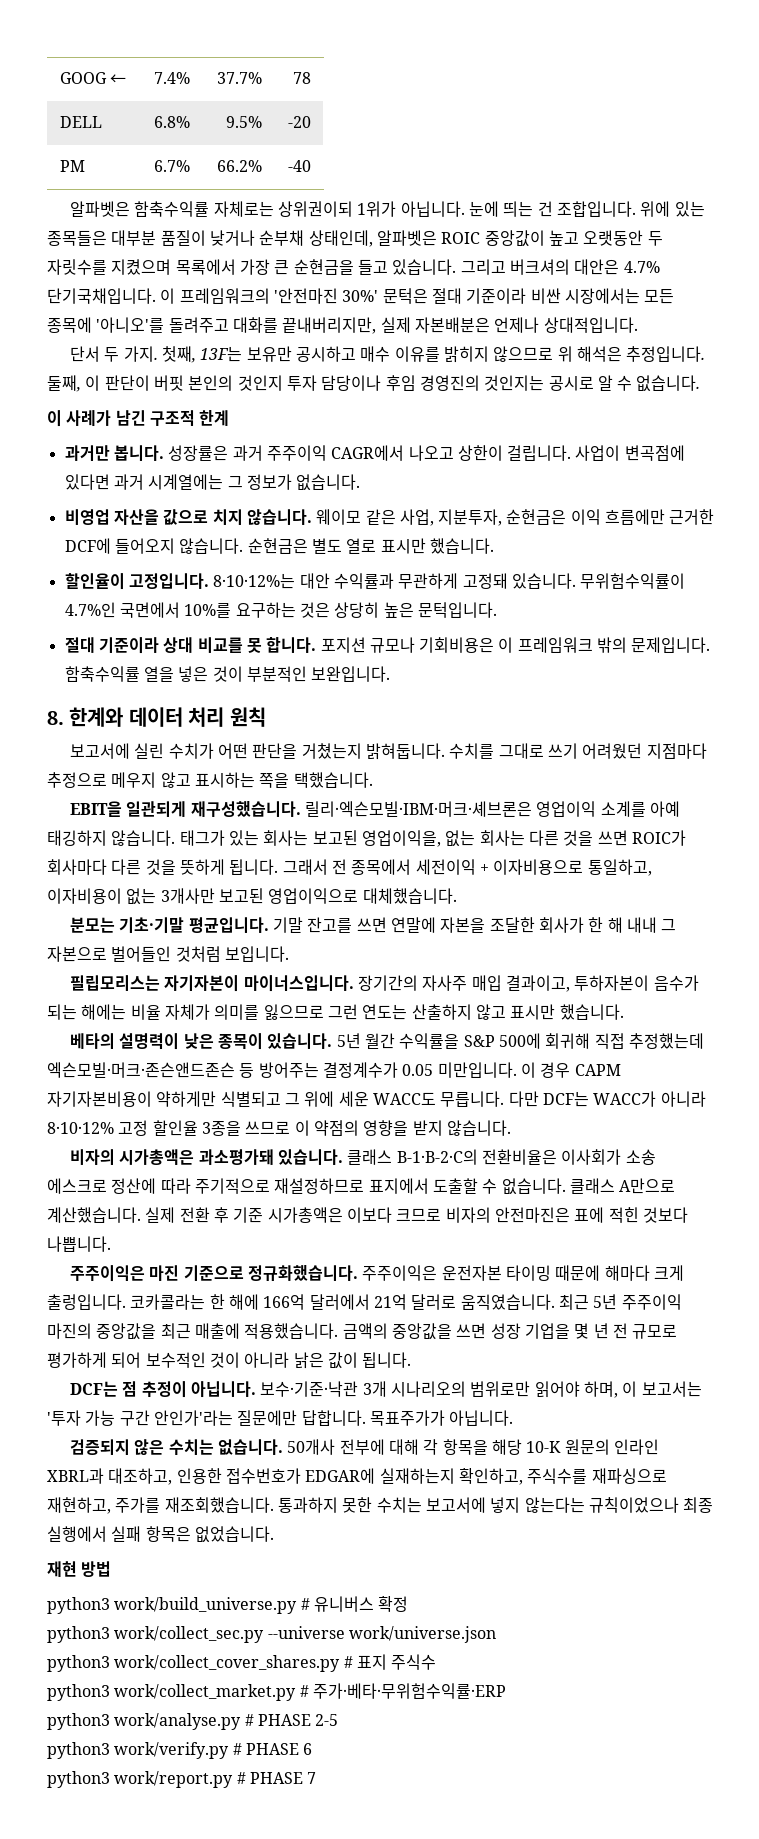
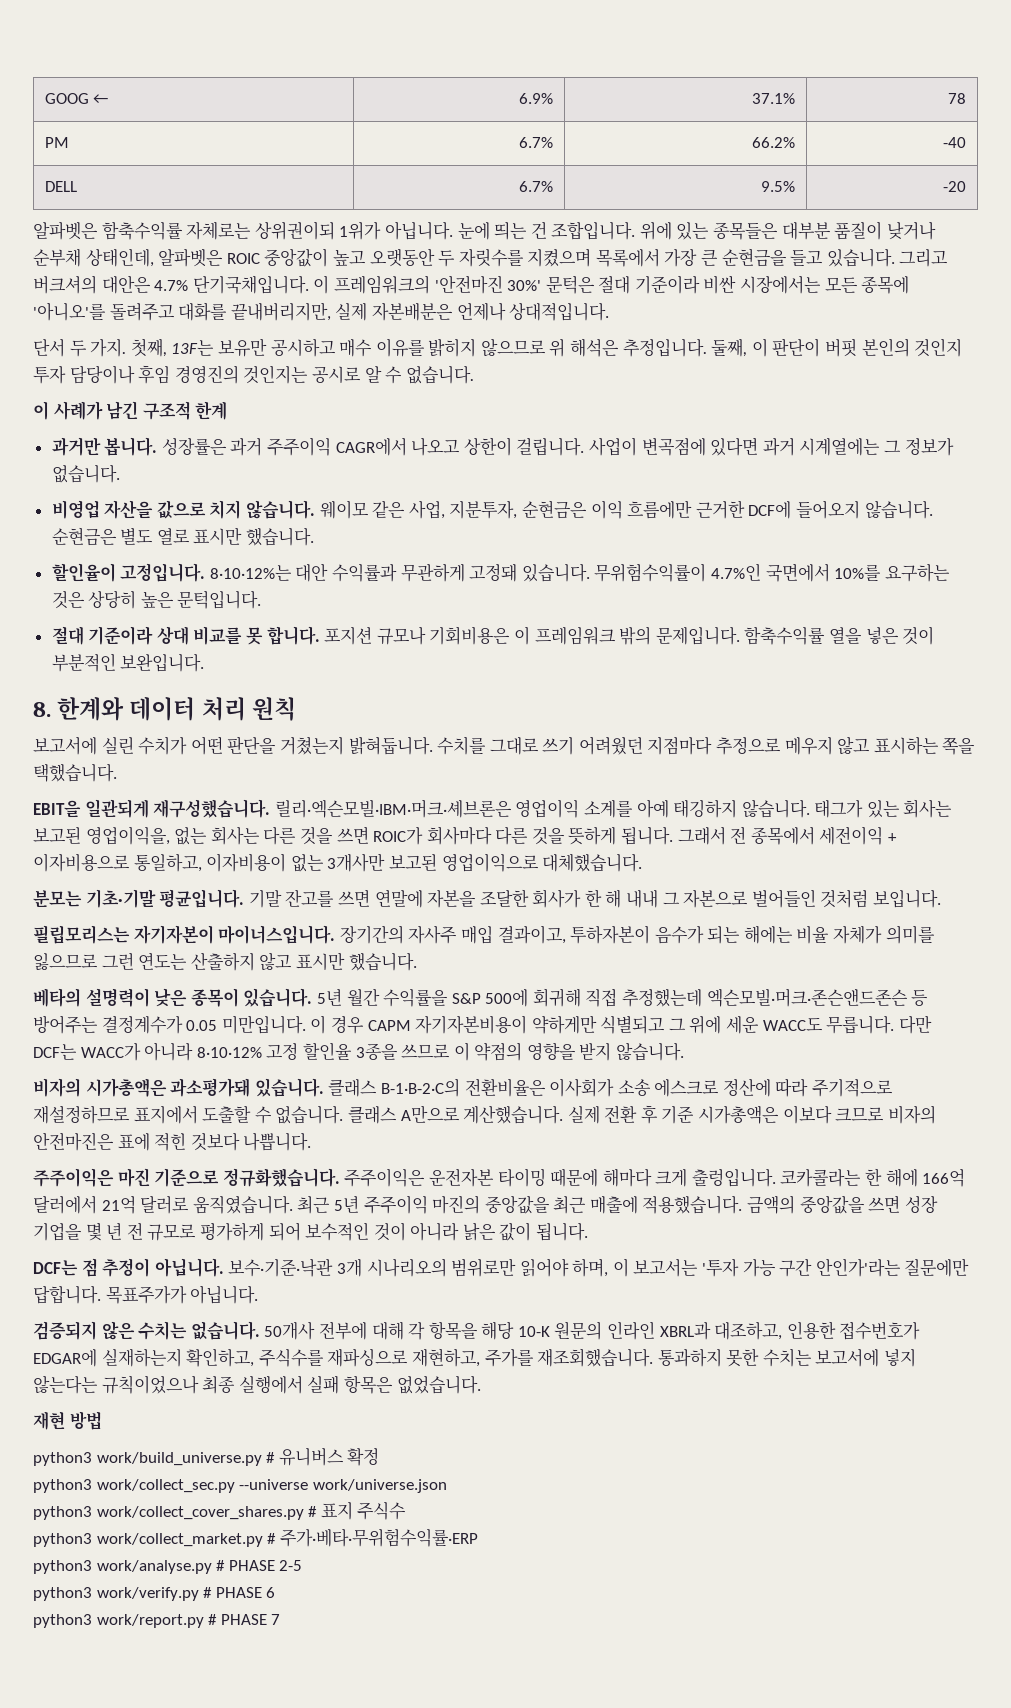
[154,72,191,84] [217,72,263,84] 7.4% | 37.7% -> [519,93,554,104] [752,93,796,104] 6.9% | 37.1%
[59,116,102,128] [154,116,191,128] [226,116,263,128] [288,116,312,128] // DELL | 6.8% | 9.5% | -20 -> (967, 98) none
(312, 166) none -> [44,181,77,192] [519,181,554,192] [761,181,796,192] [943,181,967,192] // DELL | 6.7% | 9.5% | -20

